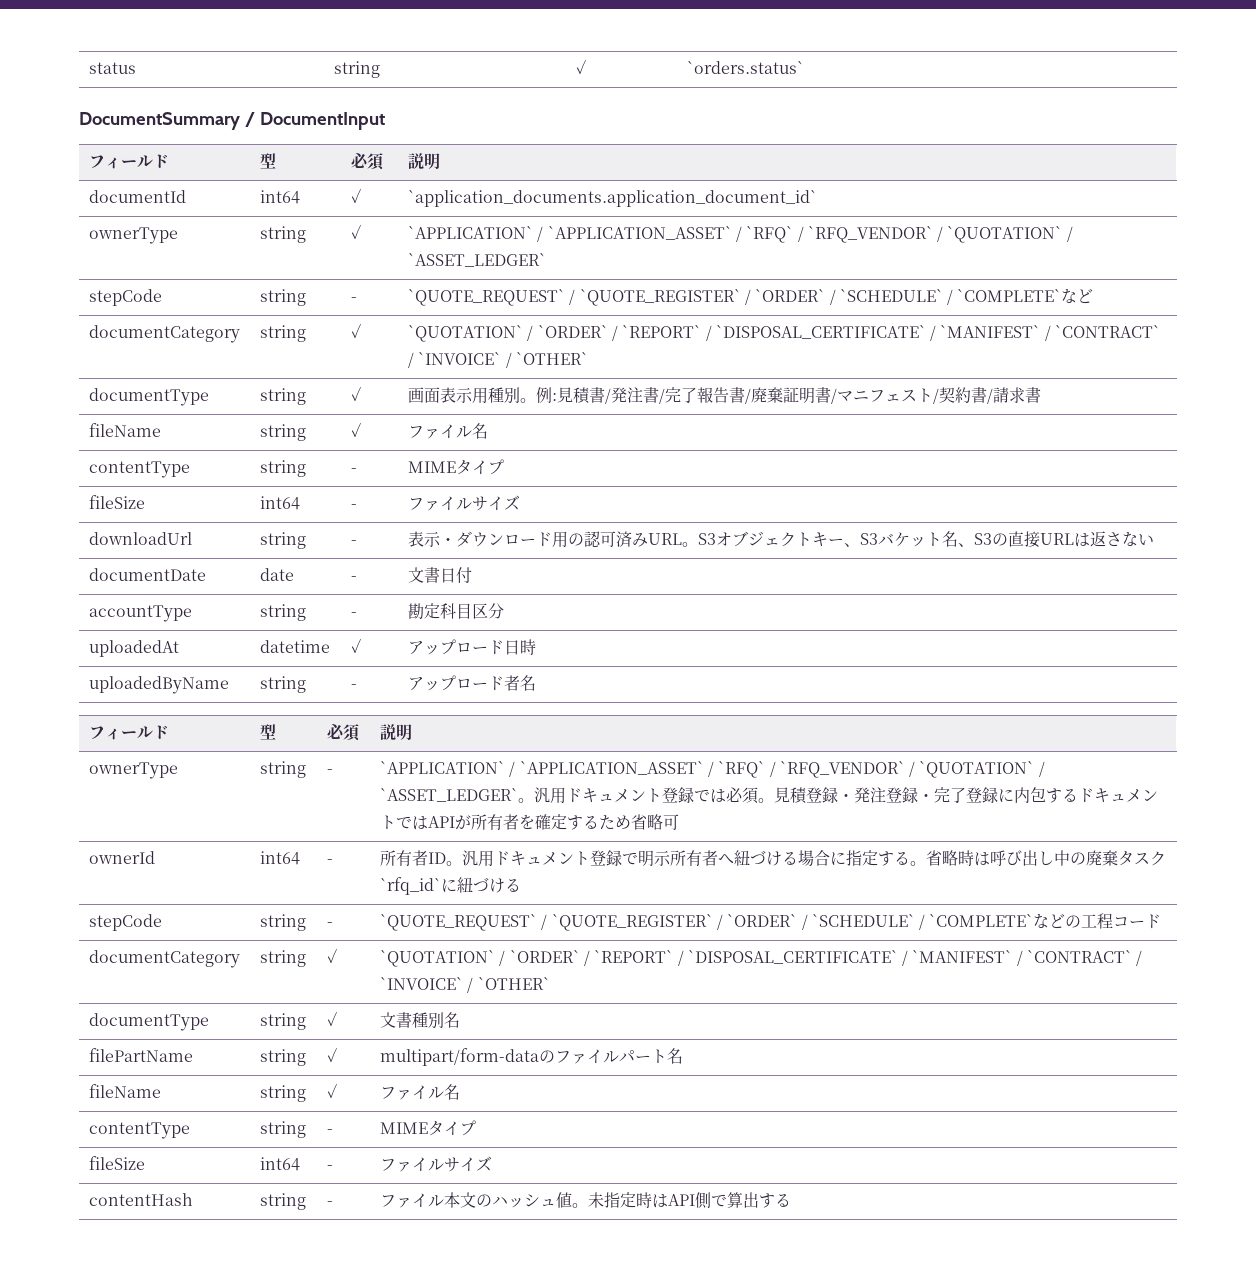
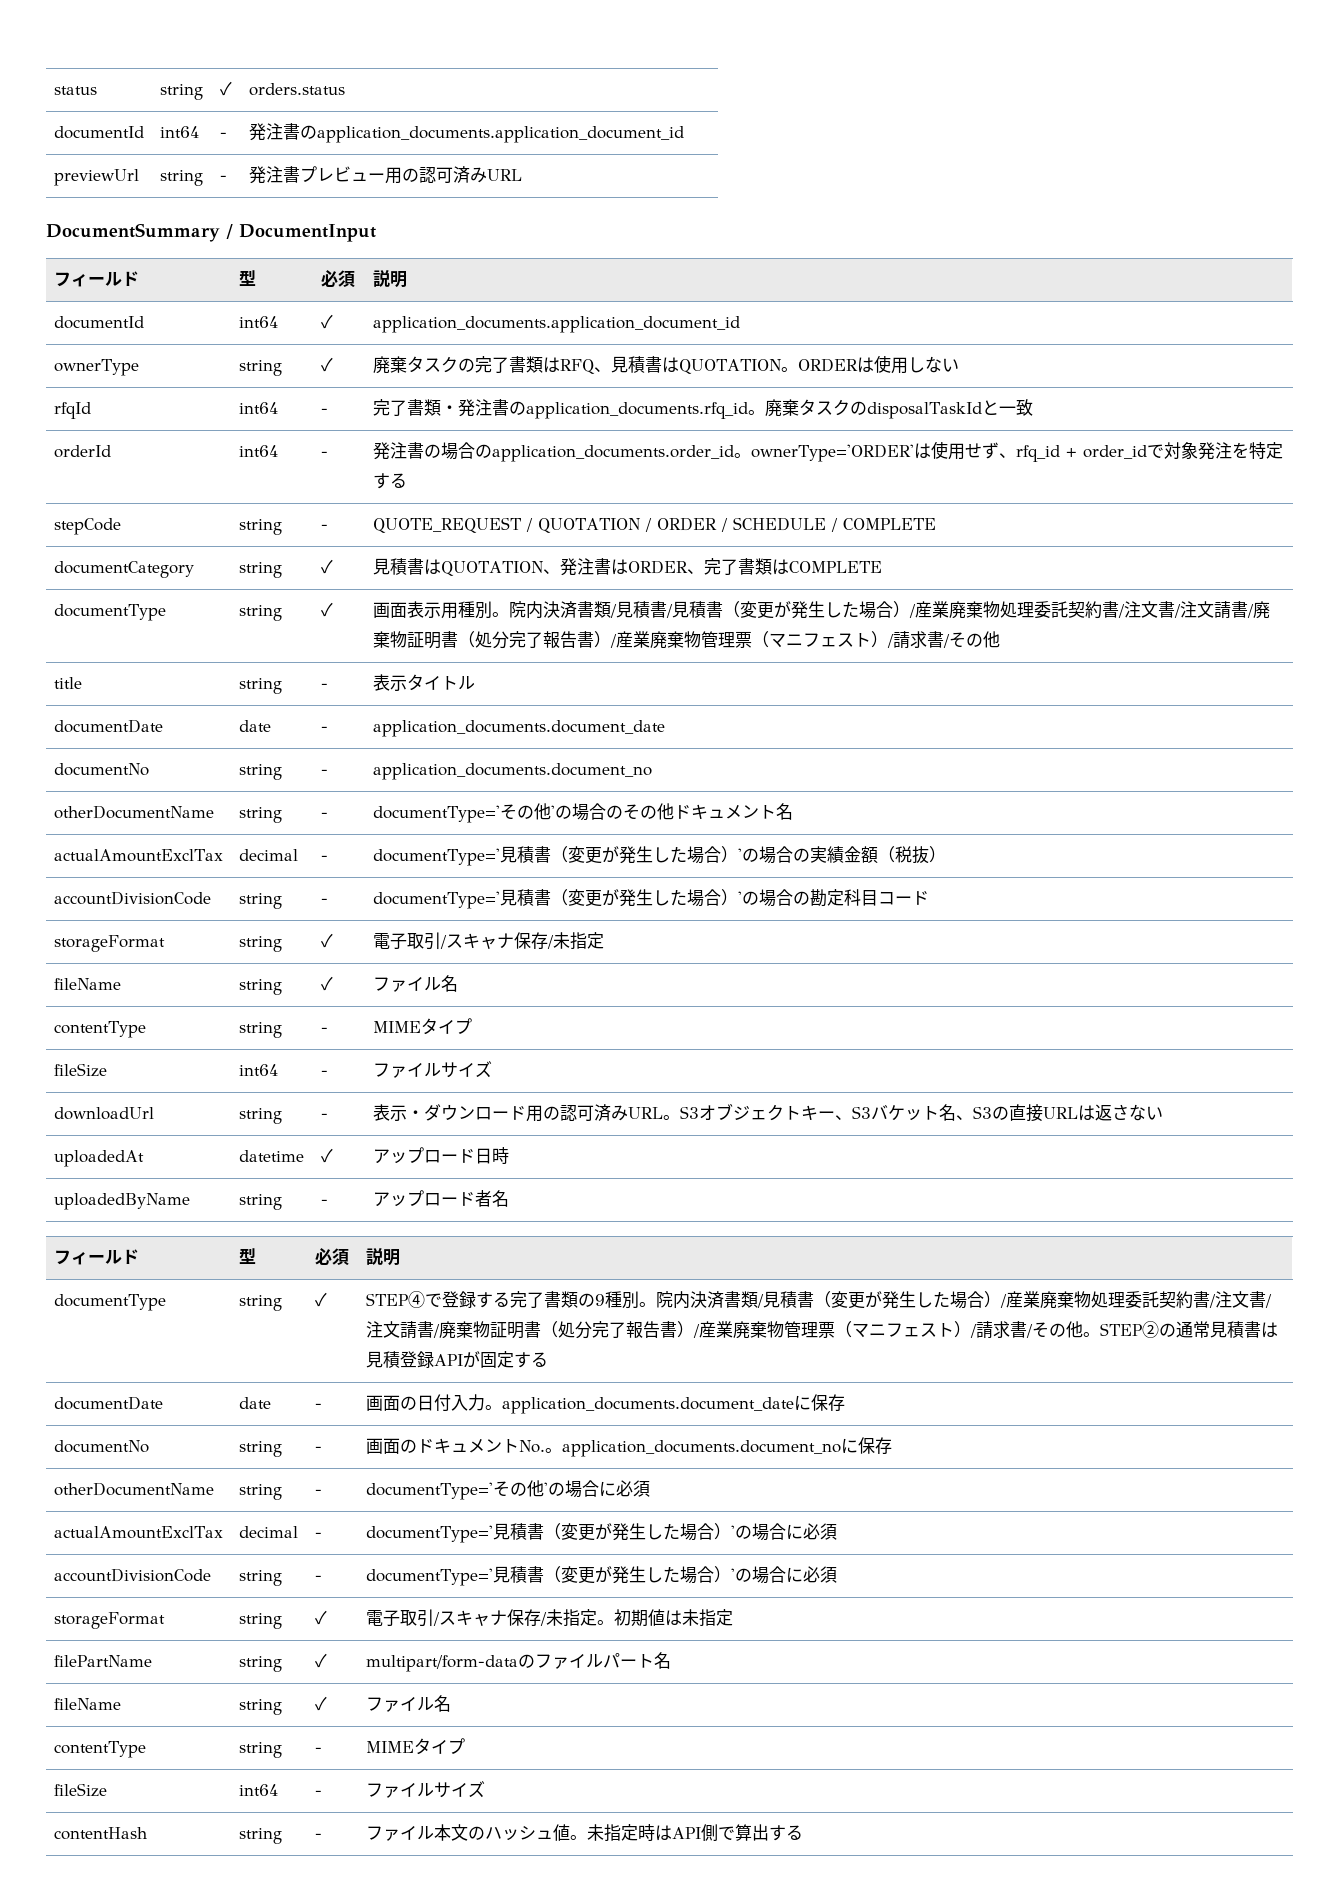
[686,61,804,74] `orders.status` -> [248,83,345,96] [53,126,144,139] [159,126,199,138] [219,132,227,138] [248,123,684,143] [53,169,139,186] [159,170,203,186] [219,175,227,181] [248,166,522,184] orders.status // documentId | int64 | - | 発注書のapplication_documents.application_document_id // previewUrl | string | - | 発注書プレビュー用の認可済みURL
[407,190,817,207] `application_documents.application_document_id` -> [372,316,740,333] application_documents.application_document_id
[407,226,1073,243] [407,253,546,267] [88,289,162,306] [259,289,306,306] [350,297,357,302] [407,288,1094,306] [88,325,240,343] [259,325,306,342] [350,323,361,338] [407,325,1161,342] [407,352,588,368] `APPLICATION` / `APPLICATION_ASSET` / `RFQ` / `RFQ_VENDOR` / `QUOTATION` / `ASSET_LEDGER` // stepCode | string | - | `QUOTE_REQUEST` / `QUOTE_REGISTER` / `ORDER` / `SCHEDULE` / `COMPLETE`など // documentCategory | string | ✓ | `QUOTATION` / `ORDER` / `REPORT` / `DISPOSAL_CERTIFICATE` / `MANIFEST` / `CONTRACT` / `INVOICE` / `OTHER` -> [372,355,959,374] [53,402,91,419] [238,402,278,414] [320,408,328,414] [372,399,1033,419] [53,445,111,458] [238,445,278,457] [320,451,328,457] [372,441,1283,462] [372,473,407,489] [53,518,121,535] [238,519,282,535] [320,524,328,530] [372,517,936,533] [53,561,194,578] [238,562,282,578] [320,559,333,574] [372,558,882,576] 廃棄タスクの完了書類はRFQ、見積書はQUOTATION。ORDERは使用しない // rfqId | int64 | - | 完了書類・発注書のapplication_documents.rfq_id。廃棄タスクのdisposalTaskIdと一致 // orderId | int64 | - | 発注書の場合のapplication_documents.order_id。ownerType='ORDER'は使用せず、rfq_id + order_idで対象発注を特定する // stepCode | string | - | QUOTE_REQUEST / QUOTATION / ORDER / SCHEDULE / COMPLETE // documentCategory | string | ✓ | 見積書はQUOTATION、発注書はORDER、完了書類はCOMPLETE
[535,387,1041,404] 例:見積書/発注書/完了報告書/廃棄証明書/マニフェスト/契約書/請求書 -> [508,601,1270,619] [372,631,1000,649] [53,677,82,689] [238,678,282,694] [320,683,328,689] [372,674,475,691] [53,719,163,733] [238,720,271,732] [320,726,328,732] [372,720,665,737] [53,763,149,776] [238,764,282,780] [320,769,328,775] [372,763,652,780] [53,805,214,819] [238,807,282,823] [320,812,328,818] [372,803,793,823] [53,849,223,862] [238,849,298,861] [320,855,328,861] [372,846,946,866] [53,891,211,905] [238,893,282,909] [320,898,328,904] [372,889,929,909] [53,935,165,952] [238,936,282,952] [320,933,333,948] [372,932,604,950] 院内決済書類/見積書/見積書（変更が発生した場合）/産業廃棄物処理委託契約書/注文書/注文請書/廃棄物証明書（処分完了報告書）/産業廃棄物管理票（マニフェスト）/請求書/その他 // title | string | - | 表示タイトル // documentDate | date | - | application_documents.document_date // documentNo | string | - | application_documents.document_no // otherDocumentName | string | - | documentType='その他'の場合のその他ドキュメント名 // actualAmountExclTax | decimal | - | documentType='見積書（変更が発生した場合）'の場合の実績金額（税抜） // accountDivisionCode | string | - | documentType='見積書（変更が発生した場合）'の場合の勘定科目コード // storageFormat | string | ✓ | 電子取引/スキャナ保存/未指定
[88,568,206,581] [259,568,294,581] [350,576,357,581] [407,567,472,584] [88,605,192,622] [259,604,306,621] [350,612,357,617] [407,603,504,619] // documentDate | date | - | 文書日付 // accountType | string | - | 勘定科目区分 -> (1163, 1113) none
[88,762,178,779] [259,761,306,778] [326,769,333,774] [379,761,1045,778] [379,787,1158,804] [379,814,679,830] [88,851,155,864] [259,851,300,865] [326,859,333,864] [379,850,1166,867] [379,877,521,895] [88,914,162,931] [259,914,306,931] [326,922,333,927] [379,913,1162,931] [88,950,240,968] [259,950,306,967] [326,948,337,963] [379,950,1143,967] [379,977,550,993] [88,1013,209,1031] [259,1013,306,1030] [326,1011,337,1026] [379,1012,460,1028] ownerType | string | - | `APPLICATION` / `APPLICATION_ASSET` / `RFQ` / `RFQ_VENDOR` / `QUOTATION` / `ASSET_LEDGER`。汎用ドキュメント登録では必須。見積登録・発注登録・完了登録に内包するドキュメントではAPIが所有者を確定するため省略可 // ownerId | int64 | - | 所有者ID。汎用ドキュメント登録で明示所有者へ紐づける場合に指定する。省略時は呼び出し中の廃棄タスク`rfq_id`に紐づける // stepCode | string | - | `QUOTE_REQUEST` / `QUOTE_REGISTER` / `ORDER` / `SCHEDULE` / `COMPLETE`などの工程コード // documentCategory | string | ✓ | `QUOTATION` / `ORDER` / `REPORT` / `DISPOSAL_CERTIFICATE` / `MANIFEST` / `CONTRACT` / `INVOICE` / `OTHER` // documentType | string | ✓ | 文書種別名 -> [53,1294,166,1311] [238,1295,282,1311] [314,1292,327,1307] [365,1291,1272,1309] [365,1321,1278,1339] [365,1351,548,1368] [53,1396,163,1410] [238,1397,271,1409] [314,1403,322,1409] [365,1394,845,1414] [53,1440,149,1453] [238,1441,282,1457] [314,1446,322,1452] [365,1437,892,1457] [53,1482,214,1496] [238,1484,282,1500] [314,1489,322,1495] [365,1480,650,1500] [53,1526,223,1539] [238,1526,298,1538] [314,1532,322,1538] [365,1523,837,1543] [53,1568,211,1582] [238,1570,282,1586] [314,1575,322,1581] [365,1566,837,1586] [53,1612,165,1629] [238,1613,282,1629] [314,1610,327,1625] [365,1609,733,1627] documentType | string | ✓ | STEP④で登録する完了書類の9種別。院内決済書類/見積書（変更が発生した場合）/産業廃棄物処理委託契約書/注文書/注文請書/廃棄物証明書（処分完了報告書）/産業廃棄物管理票（マニフェスト）/請求書/その他。STEP②の通常見積書は見積登録APIが固定する // documentDate | date | - | 画面の日付入力。application_documents.document_dateに保存 // documentNo | string | - | 画面のドキュメントNo.。application_documents.document_noに保存 // otherDocumentName | string | - | documentType='その他'の場合に必須 // actualAmountExclTax | decimal | - | documentType='見積書（変更が発生した場合）'の場合に必須 // accountDivisionCode | string | - | documentType='見積書（変更が発生した場合）'の場合に必須 // storageFormat | string | ✓ | 電子取引/スキャナ保存/未指定。初期値は未指定

